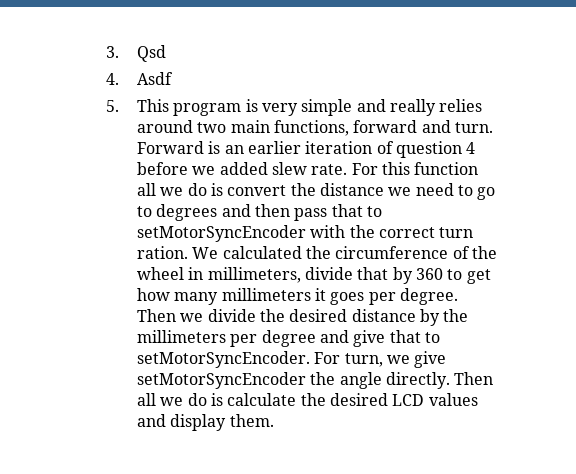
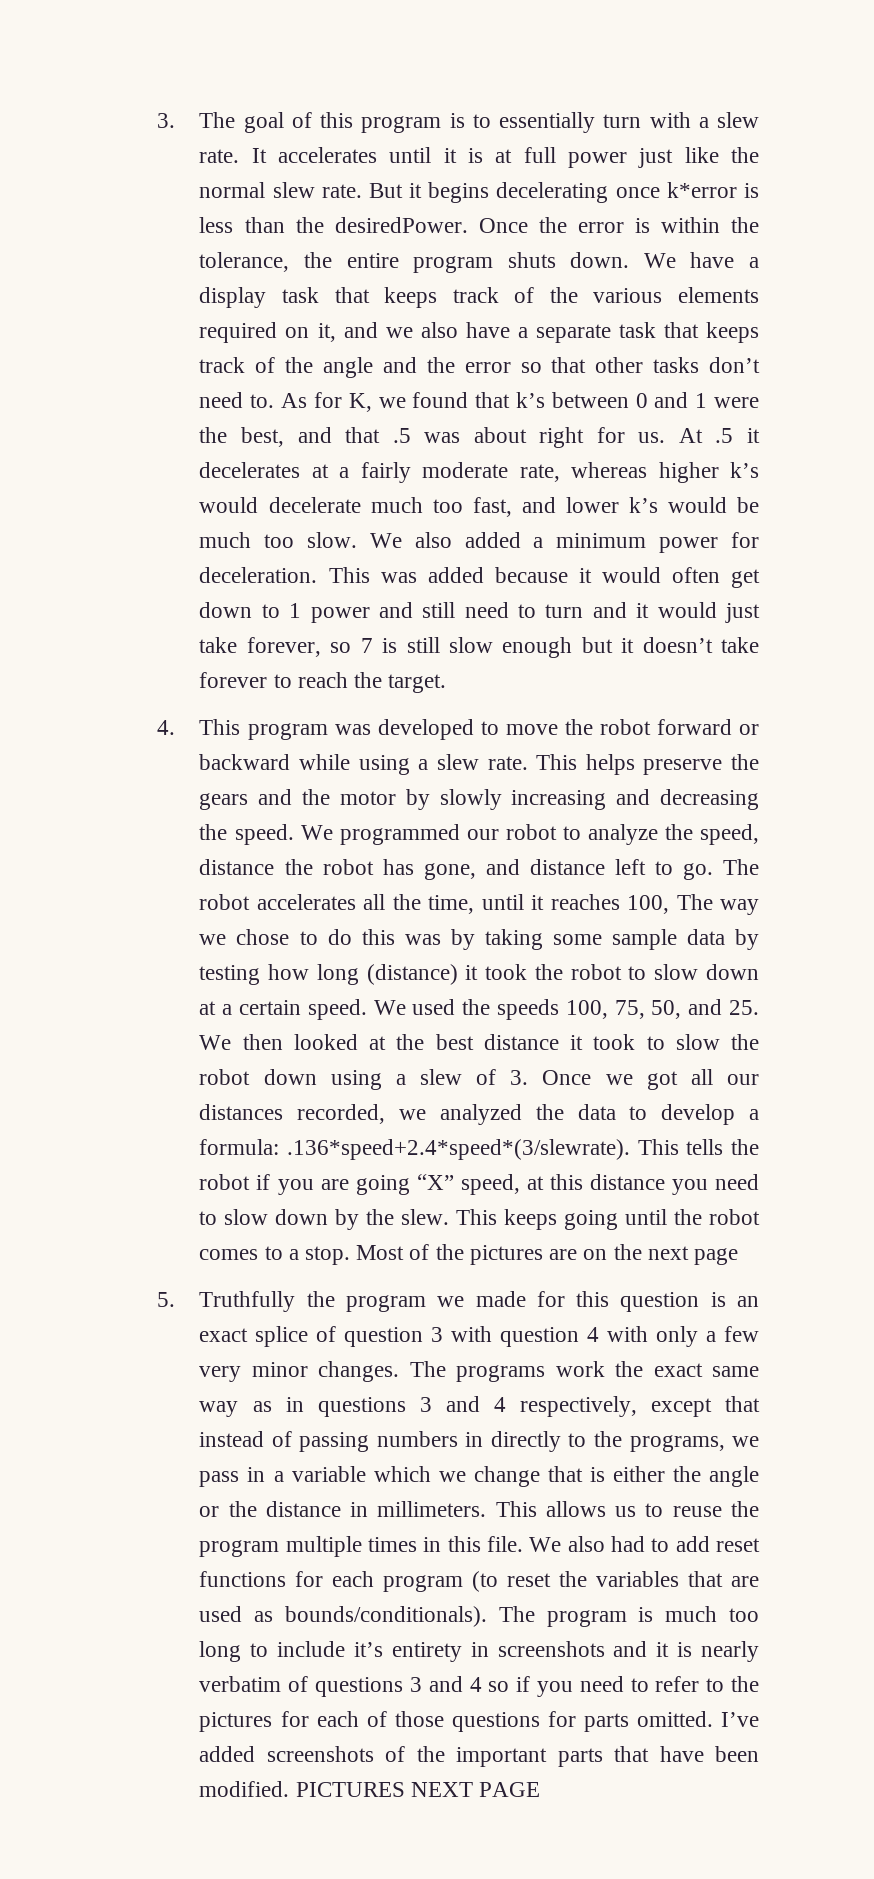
[106,45,167,62] [106,72,174,85] [106,99,483,116] [137,120,493,136] [137,141,476,158] [137,162,479,175] [137,183,496,200] [137,204,382,221] [137,225,474,242] [137,246,497,259] [137,267,491,284] [137,288,458,305] [137,309,469,326] [137,330,440,347] [137,351,447,368] [137,372,494,389] [137,393,478,406] [137,414,274,431] 3. Qsd // 4. Asdf // 5. This program is very simple and really relies around two main functions, forward and turn. Forward is an earlier iteration of question 4 before we added slew rate. For this function all we do is convert the distance we need to go to degrees and then pass that to setMotorSyncEncoder with the correct turn ration. We calculated the circumference of the wheel in millimeters, divide that by 360 to get how many millimeters it goes per degree. Then we divide the desired distance by the millimeters per degree and give that to setMotorSyncEncoder. For turn, we give setMotorSyncEncoder the angle directly. Then all we do is calculate the desired LCD values and display them. -> [157,112,759,133] [199,147,760,168] [199,182,760,203] [199,217,760,233] [199,252,759,273] [199,287,760,308] [199,322,759,343] [199,357,760,378] [199,392,759,412] [199,427,761,448] [199,462,759,483] [199,497,760,517] [199,532,759,553] [199,567,760,588] [199,602,760,623] [199,637,759,658] [199,672,447,693] [157,719,760,740] [199,754,759,775] [199,789,759,810] [199,824,760,845] [199,859,759,880] [199,894,759,915] [199,929,759,950] [199,964,760,985] [199,999,760,1020] [199,1034,760,1050] [199,1069,760,1090] [199,1104,759,1125] [199,1139,760,1160] [199,1174,759,1195] [199,1209,760,1230] [199,1244,738,1265] [157,1291,759,1312] [199,1326,759,1347] [199,1361,759,1382] [199,1396,761,1417] [199,1431,759,1452] [199,1466,759,1487] [199,1501,760,1517] [199,1536,760,1557] [199,1571,759,1592] [199,1606,759,1627] [199,1641,759,1662] [199,1676,759,1697] [199,1711,759,1732] [199,1746,759,1767] [199,1781,541,1797] 3. The goal of this program is to essentially turn with a slew rate. It accelerates until it is at full power just like the normal slew rate. But it begins decelerating once k*error is less than the desiredPower. Once the error is within the tolerance, the entire program shuts down. We have a display task that keeps track of the various elements required on it, and we also have a separate task that keeps track of the angle and the error so that other tasks don’t need to. As for K, we found that k’s between 0 and 1 were the best, and that .5 was about right for us. At .5 it decelerates at a fairly moderate rate, whereas higher k’s would decelerate much too fast, and lower k’s would be much too slow. We also added a minimum power for deceleration. This was added because it would often get down to 1 power and still need to turn and it would just take forever, so 7 is still slow enough but it doesn’t take forever to reach the target. // 4. This program was developed to move the robot forward or backward while using a slew rate. This helps preserve the gears and the motor by slowly increasing and decreasing the speed. We programmed our robot to analyze the speed, distance the robot has gone, and distance left to go. The robot accelerates all the time, until it reaches 100, The way we chose to do this was by taking some sample data by testing how long (distance) it took the robot to slow down at a certain speed. We used the speeds 100, 75, 50, and 25. We then looked at the best distance it took to slow the robot down using a slew of 3. Once we got all our distances recorded, we analyzed the data to develop a formula: .136*speed+2.4*speed*(3/slewrate). This tells the robot if you are going “X” speed, at this distance you need to slow down by the slew. This keeps going until the robot comes to a stop. Most of the pictures are on the next page // 5. Truthfully the program we made for this question is an exact splice of question 3 with question 4 with only a few very minor changes. The programs work the exact same way as in questions 3 and 4 respectively, except that instead of passing numbers in directly to the programs, we pass in a variable which we change that is either the angle or the distance in millimeters. This allows us to reuse the program multiple times in this file. We also had to add reset functions for each program (to reset the variables that are used as bounds/conditionals). The program is much too long to include it’s entirety in screenshots and it is nearly verbatim of questions 3 and 4 so if you need to refer to the pictures for each of those questions for parts omitted. I’ve added screenshots of the important parts that have been modified. PICTURES NEXT PAGE

